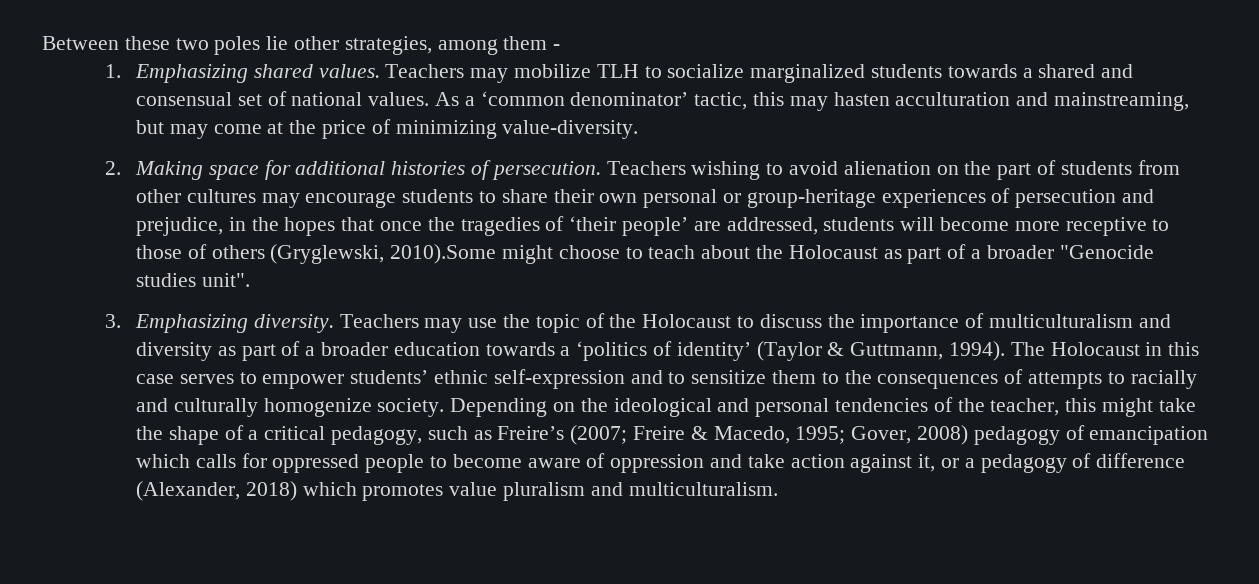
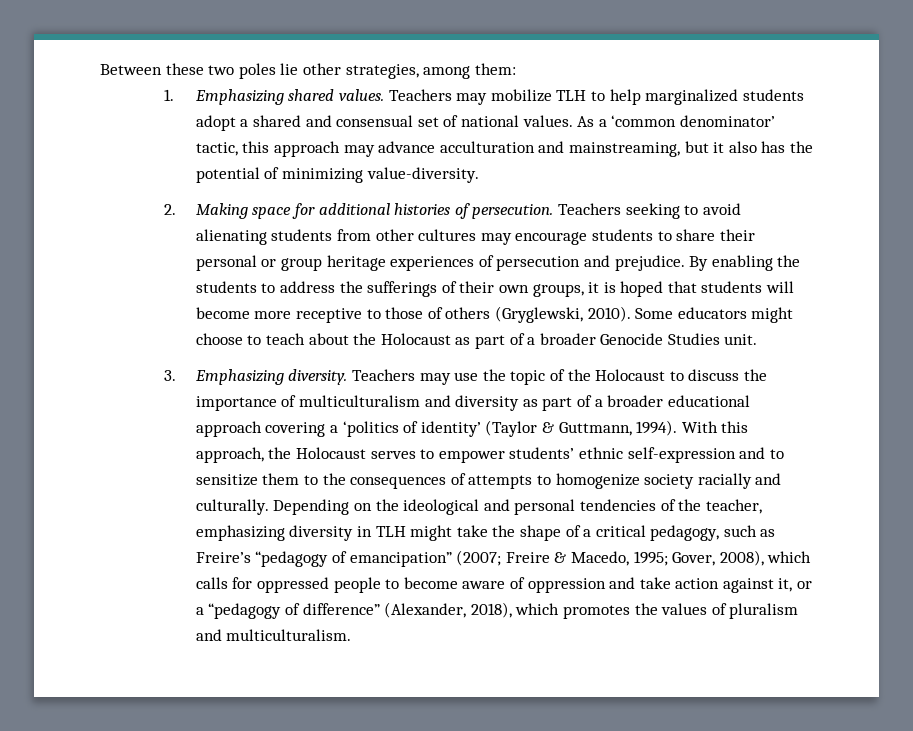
[503,36,561,50] them - -> [474,63,516,75] them:
[667,64,745,78] socialize -> [609,89,641,105] help
[947,64,1017,78] towards -> [195,115,236,131] adopt
[789,92,890,111] may hasten -> [274,141,436,157] approach may advance
[169,120,366,139] may come at the price -> [713,141,813,153] [195,167,260,183] it also has the potential
[691,161,761,180] wishing -> [625,203,680,219] seeking
[843,160,1056,180] alienation on the part of -> [195,229,267,245] alienating
[599,193,638,203] own -> (755, 235) none
[746,189,876,208] group-heritage -> [281,255,386,271] group heritage
[135,216,818,236] prejudice, in the hopes that once the tragedies of ‘their people’ are addressed, -> [614,255,801,271] [195,281,697,297] prejudice. By enabling the students to address the sufferings of their own groups, it is hoped that
[390,244,497,264] 2010).Some -> [587,306,747,322] 2010). Some educators
[1059,245,1154,259] [135,273,250,287] "Genocide studies unit". -> [600,333,758,345] Genocide Studies unit.
[393,342,555,356] education towards -> [667,395,750,407] [195,421,326,437] educational approach covering
[1010,342,1200,356] [135,374,174,384] The Holocaust in this case -> [681,421,749,433] [195,447,367,463] With this approach, the Holocaust
[1130,370,1197,389] [135,398,445,417] racially and culturally homogenize society. -> [555,473,782,489] [195,499,269,515] homogenize society racially and culturally.
[1065,398,1097,412] this -> [195,525,406,541] emphasizing diversity in TLH
(565, 433) none -> [255,551,452,567] “pedagogy of emancipation”
[916,425,1209,445] 2008) pedagogy of emancipation -> [719,550,764,566] 2008),
[980,453,1186,473] [135,481,498,501] pedagogy of difference (Alexander, 2018) which promotes value -> [208,602,727,619] “pedagogy of difference” (Alexander, 2018), which promotes the values of

